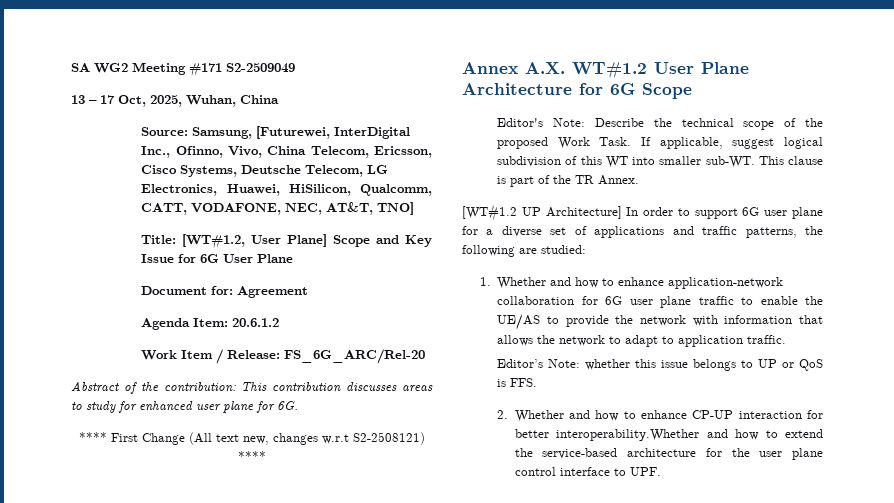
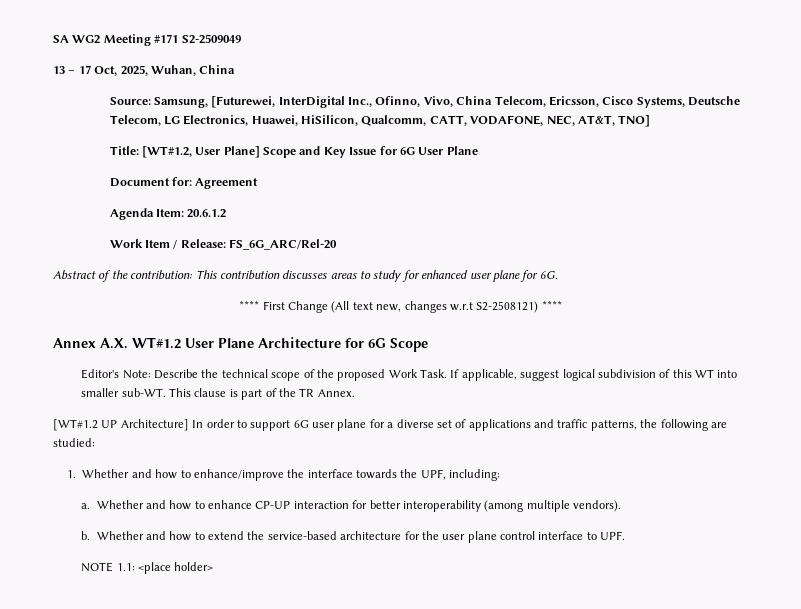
[618,277,784,289] [497,296,823,308] [497,314,823,330] [497,335,787,347] [497,359,823,371] [497,378,538,387] [497,410,509,419] enhance application-network collaboration for 6G user plane traffic to enable the UE/AS to provide the network with information that allows the network to adapt to application traffic. // Editor’s Note: whether this issue belongs to UP or QoS is FFS. // 2. -> [193,469,501,481] [81,503,91,509] enhance/improve the interface towards the UPF, including: // a.
[556,429,700,441] interoperability.Whether -> [402,500,622,512] [81,531,144,540] interoperability (among multiple vendors). // b. Whether
(661, 471) none -> [81,562,214,574] // NOTE 1.1: <place holder>

